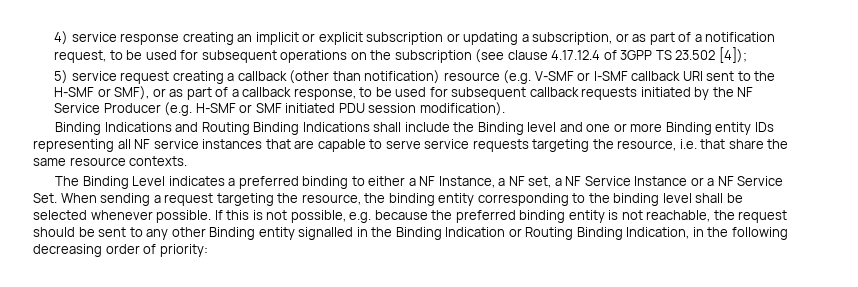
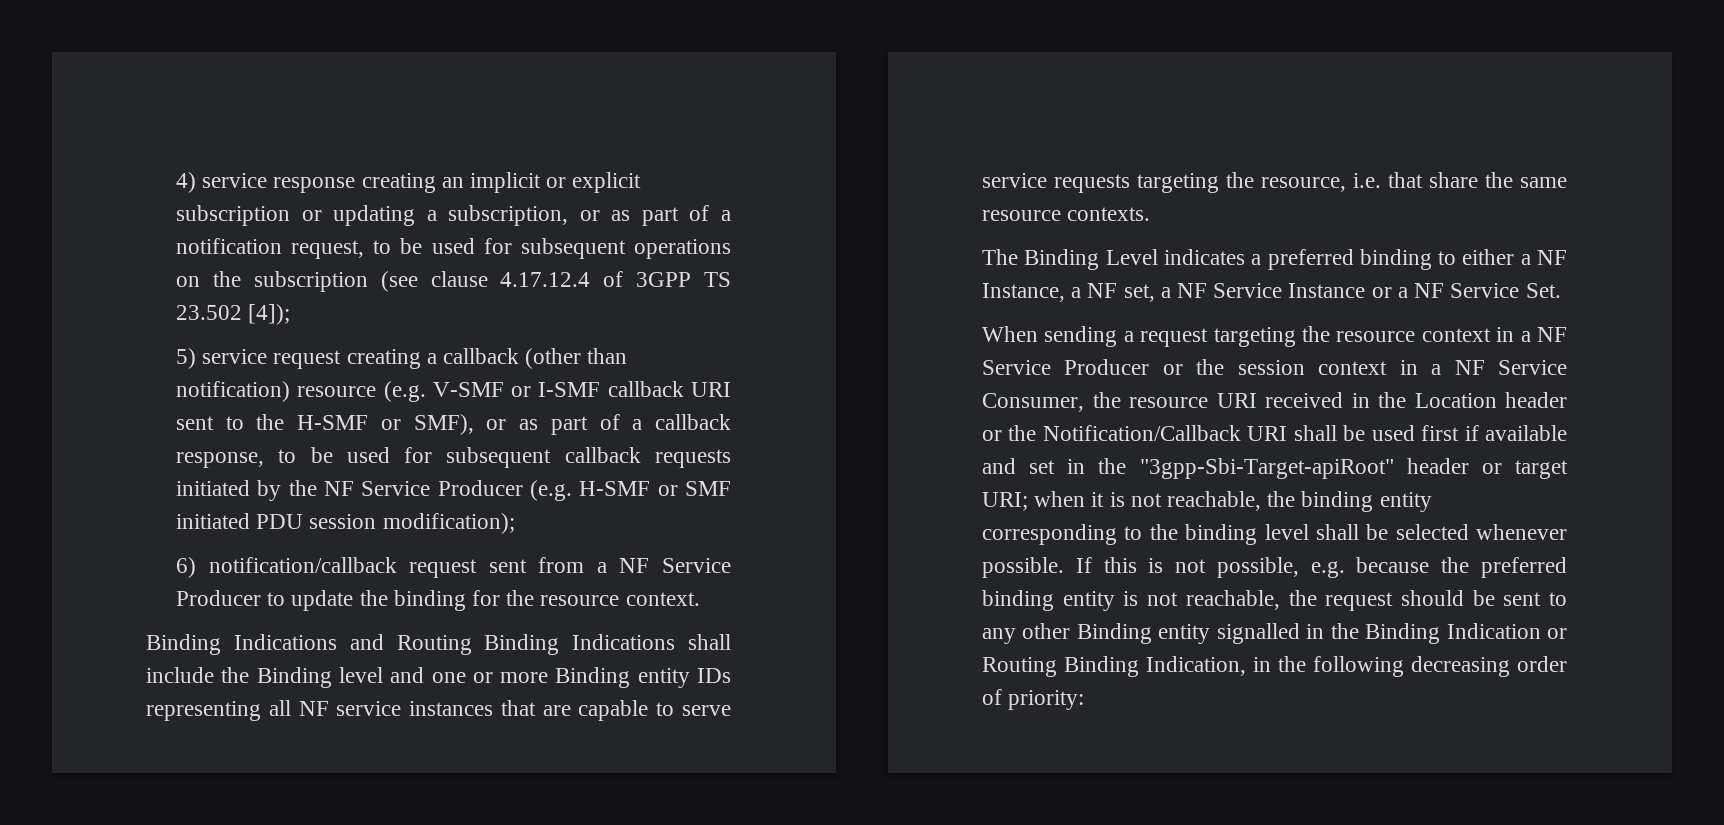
[419,102,505,116] modification). -> [382,513,515,534] [176,557,732,578] [176,590,700,611] modification); // 6) notification/callback request sent from a NF Service Producer to update the binding for the resource context.
(57, 198) none -> (1561, 290) //
[301,194,361,205] resource, -> [1336,327,1567,342] [982,359,1567,375] [982,392,1567,412] [982,425,1567,441] [982,458,1568,479] [982,491,1262,511] resource context in a NF Service Producer or the session context in a NF Service Consumer, the resource URI received in the Location header or the Notification/Callback URI shall be used first if available and set in the "3gpp-Sbi-Target-apiRoot" header or target URI; when it is not reachable,

